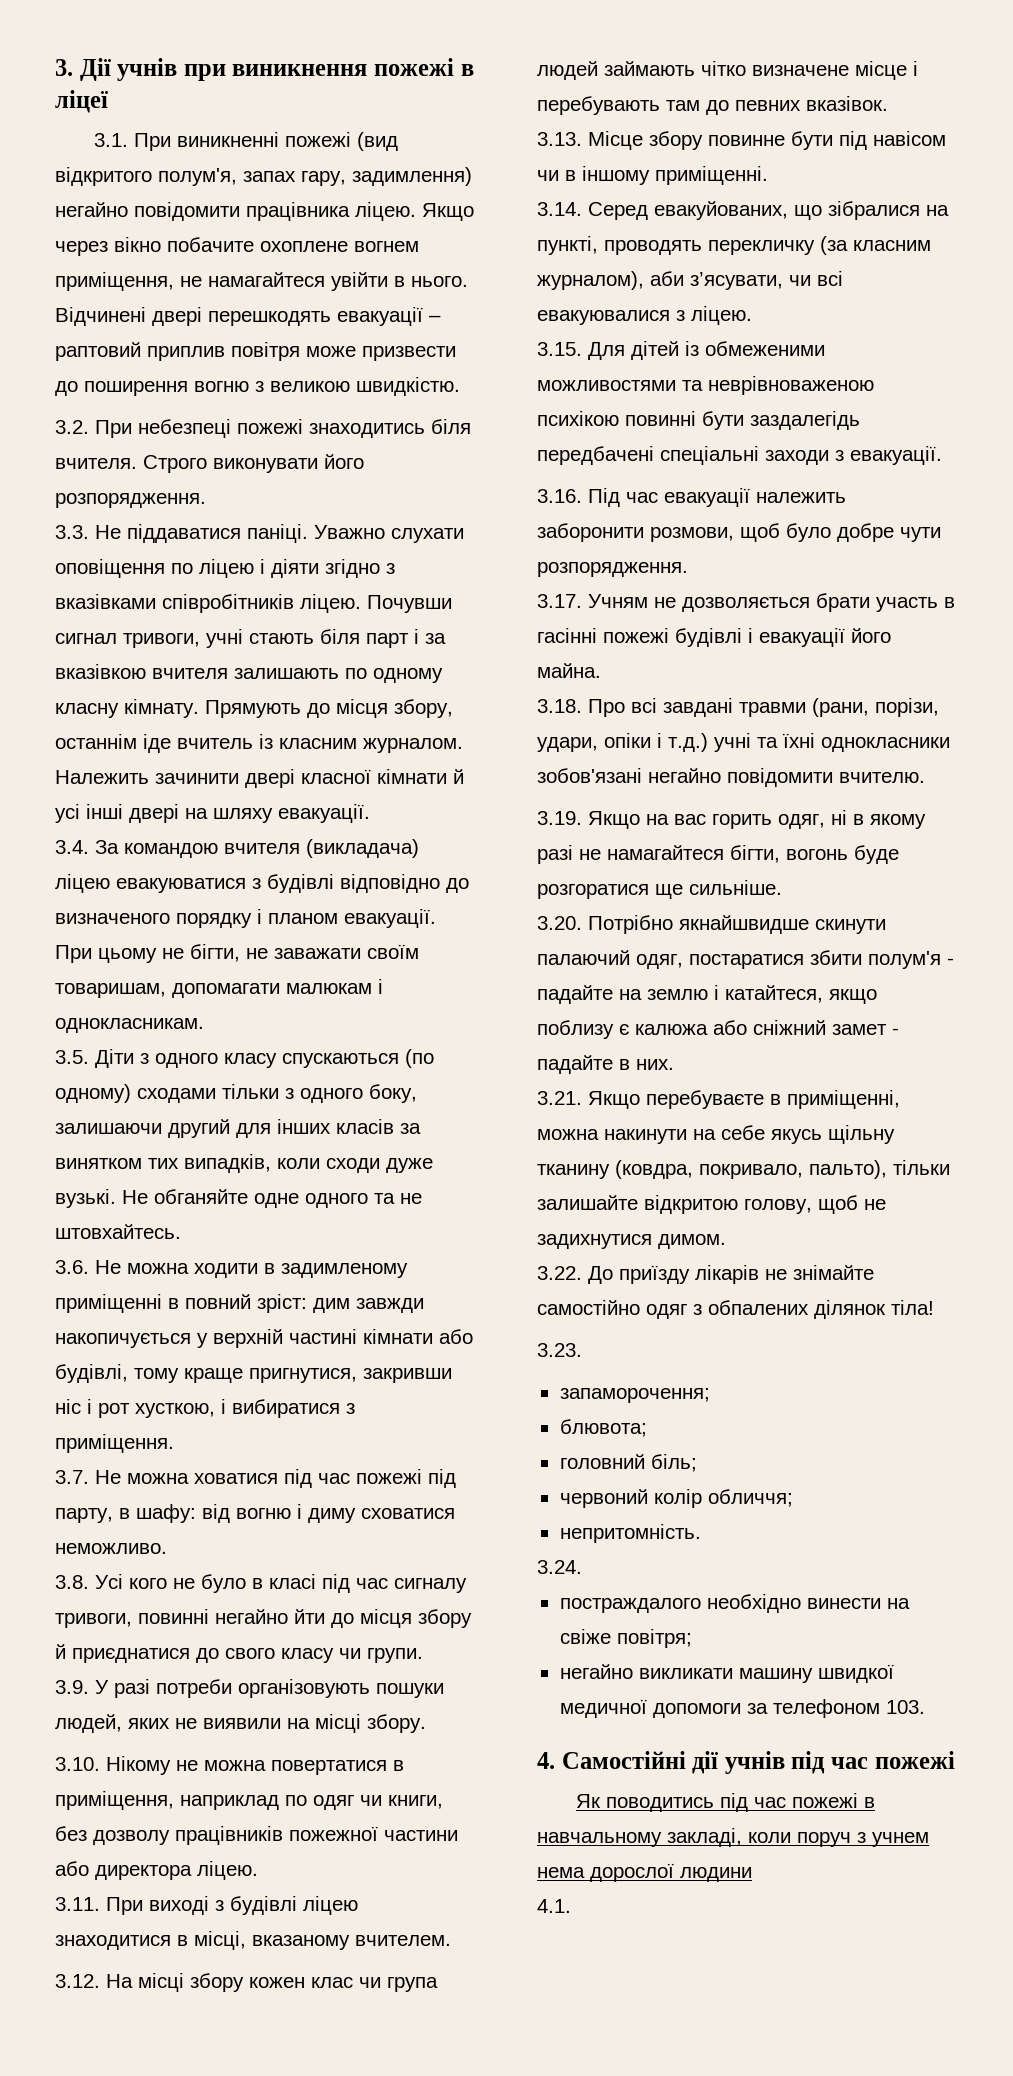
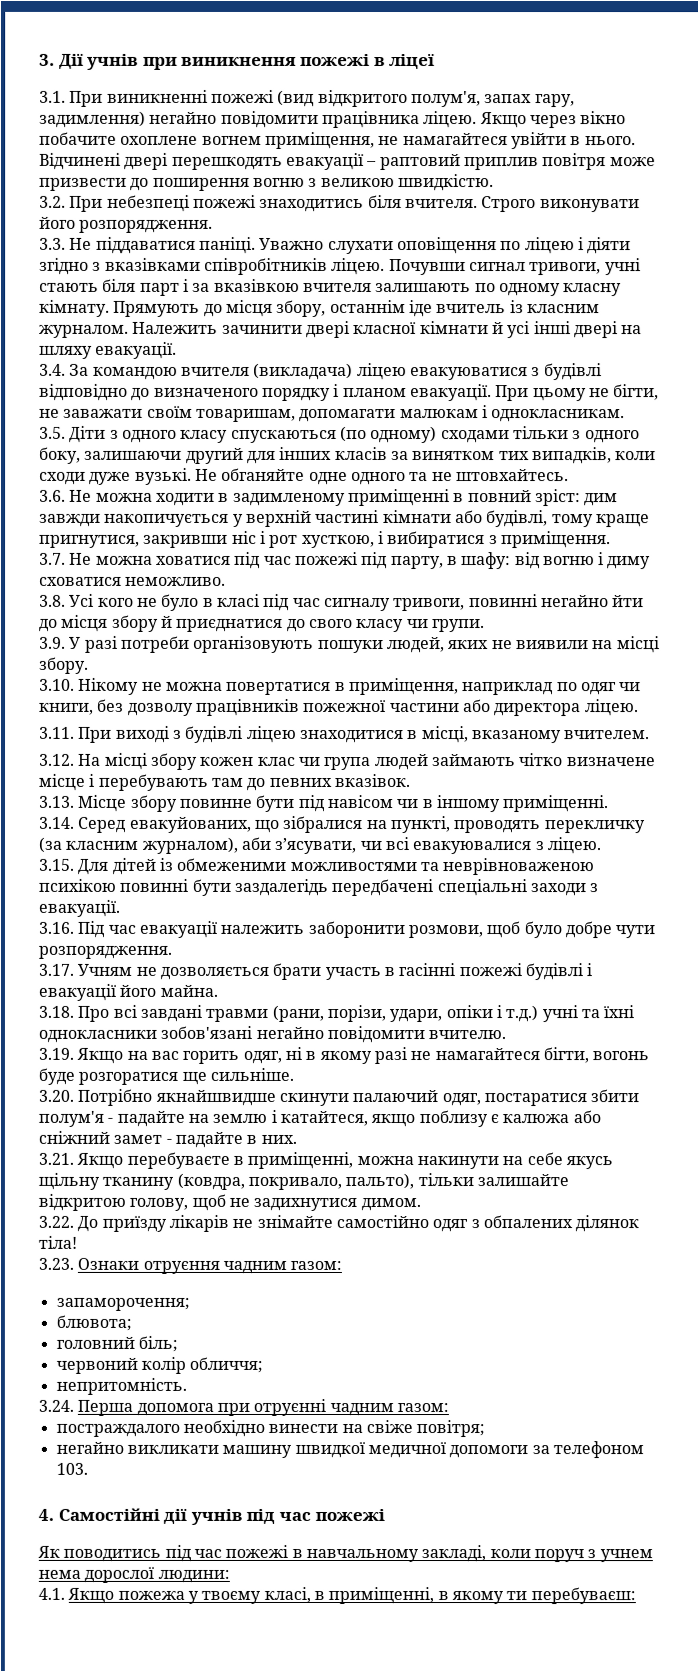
(582, 1350) none -> [77,1257,343,1274] Ознаки отруєння чадним газом:
(582, 1567) none -> [77,1398,449,1417] Перша допомога при отруєнні чадним газом:
[680,1867,752,1882] людини -> [157,1569,230,1583] людини:
(571, 1906) none -> [67,1586,636,1605] Якщо пожежа у твоєму класі, в приміщенні, в якому ти перебуваєш:

